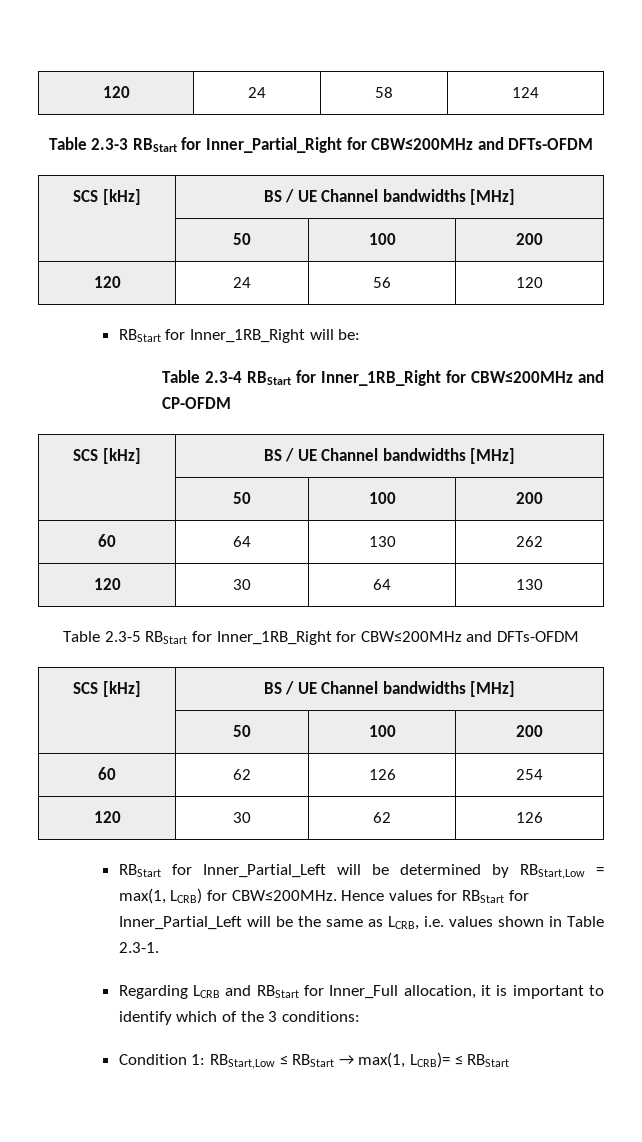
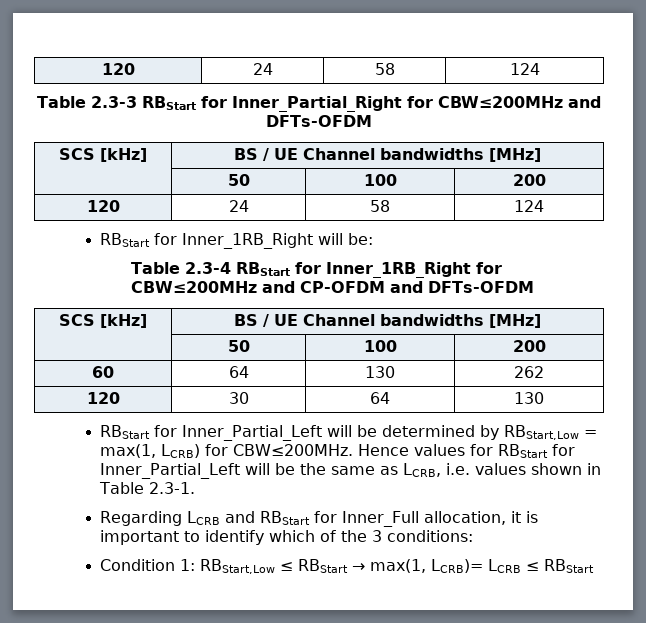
[373,277,391,288] [516,277,543,288] 56 | 120 -> [370,200,390,212] [514,200,544,212] 58 | 124
(232, 403) none -> [389,281,534,293] and DFTs-OFDM
[63,631,579,645] [73,681,141,697] [263,681,516,697] [233,725,251,737] [368,725,396,737] [516,725,543,737] [98,767,116,780] [233,769,251,780] [368,769,396,780] [516,769,543,780] [93,811,121,823] [233,812,251,823] [373,812,391,823] [516,812,543,823] // Table 2.3-5 RBStart for Inner_1RB_Right for CBW≤200MHz and DFTs-OFDM // SCS [kHz] | BS / UE Channel bandwidths [MHz] // | 50 | 100 | 200 // 60 | 62 | 126 | 254 // 120 | 30 | 62 | 126 -> (544, 398) none
(450, 1060) none -> [487,559,521,573] LCRB

